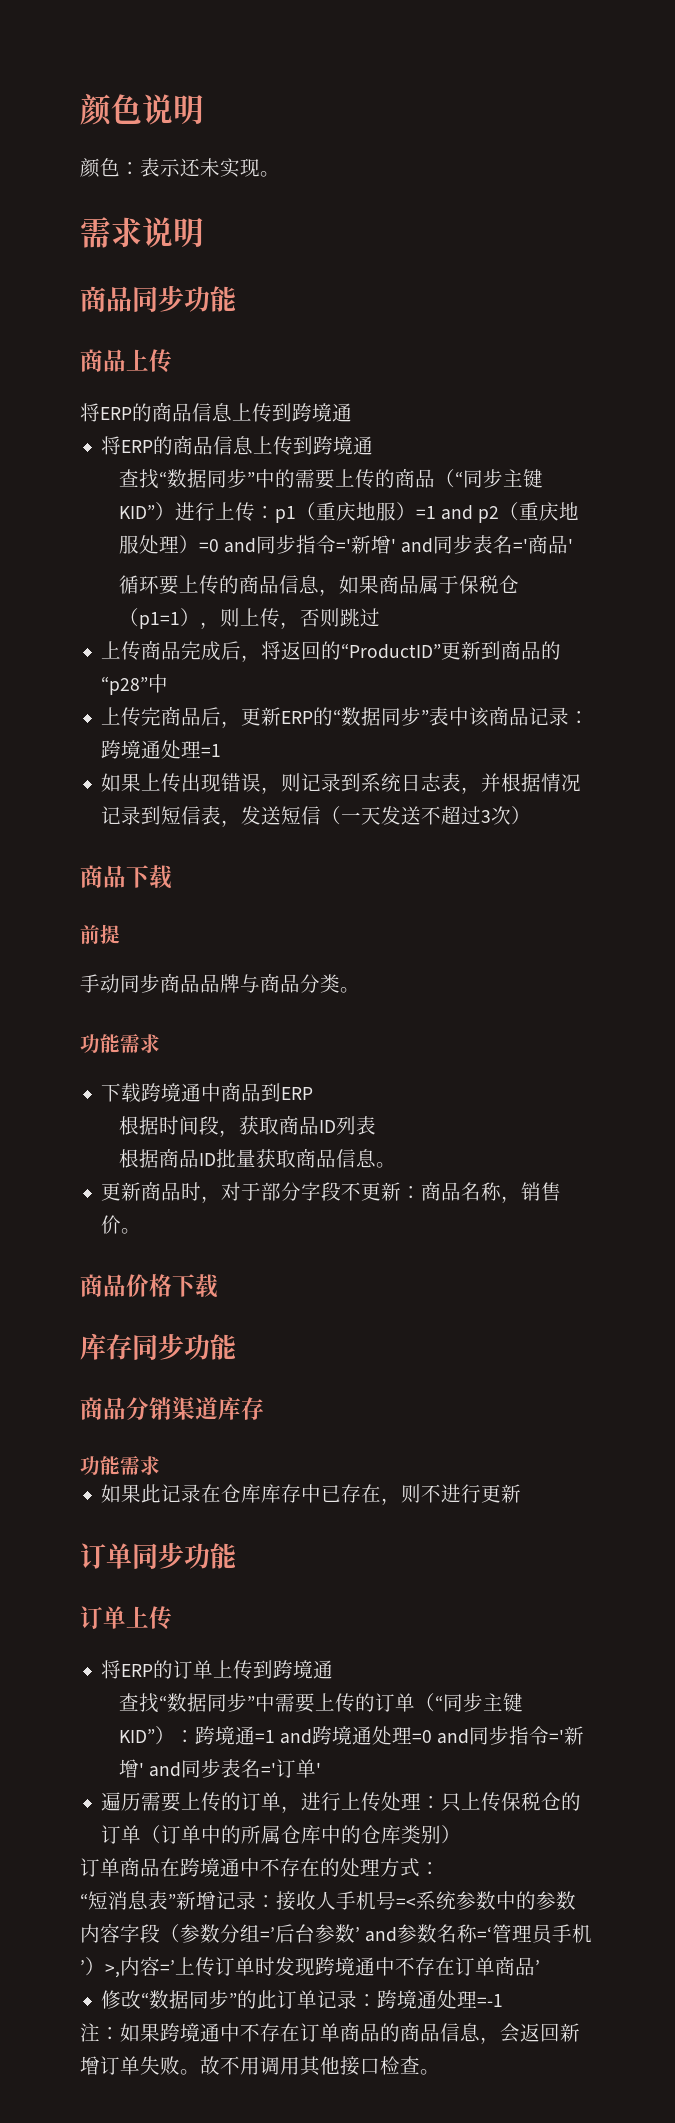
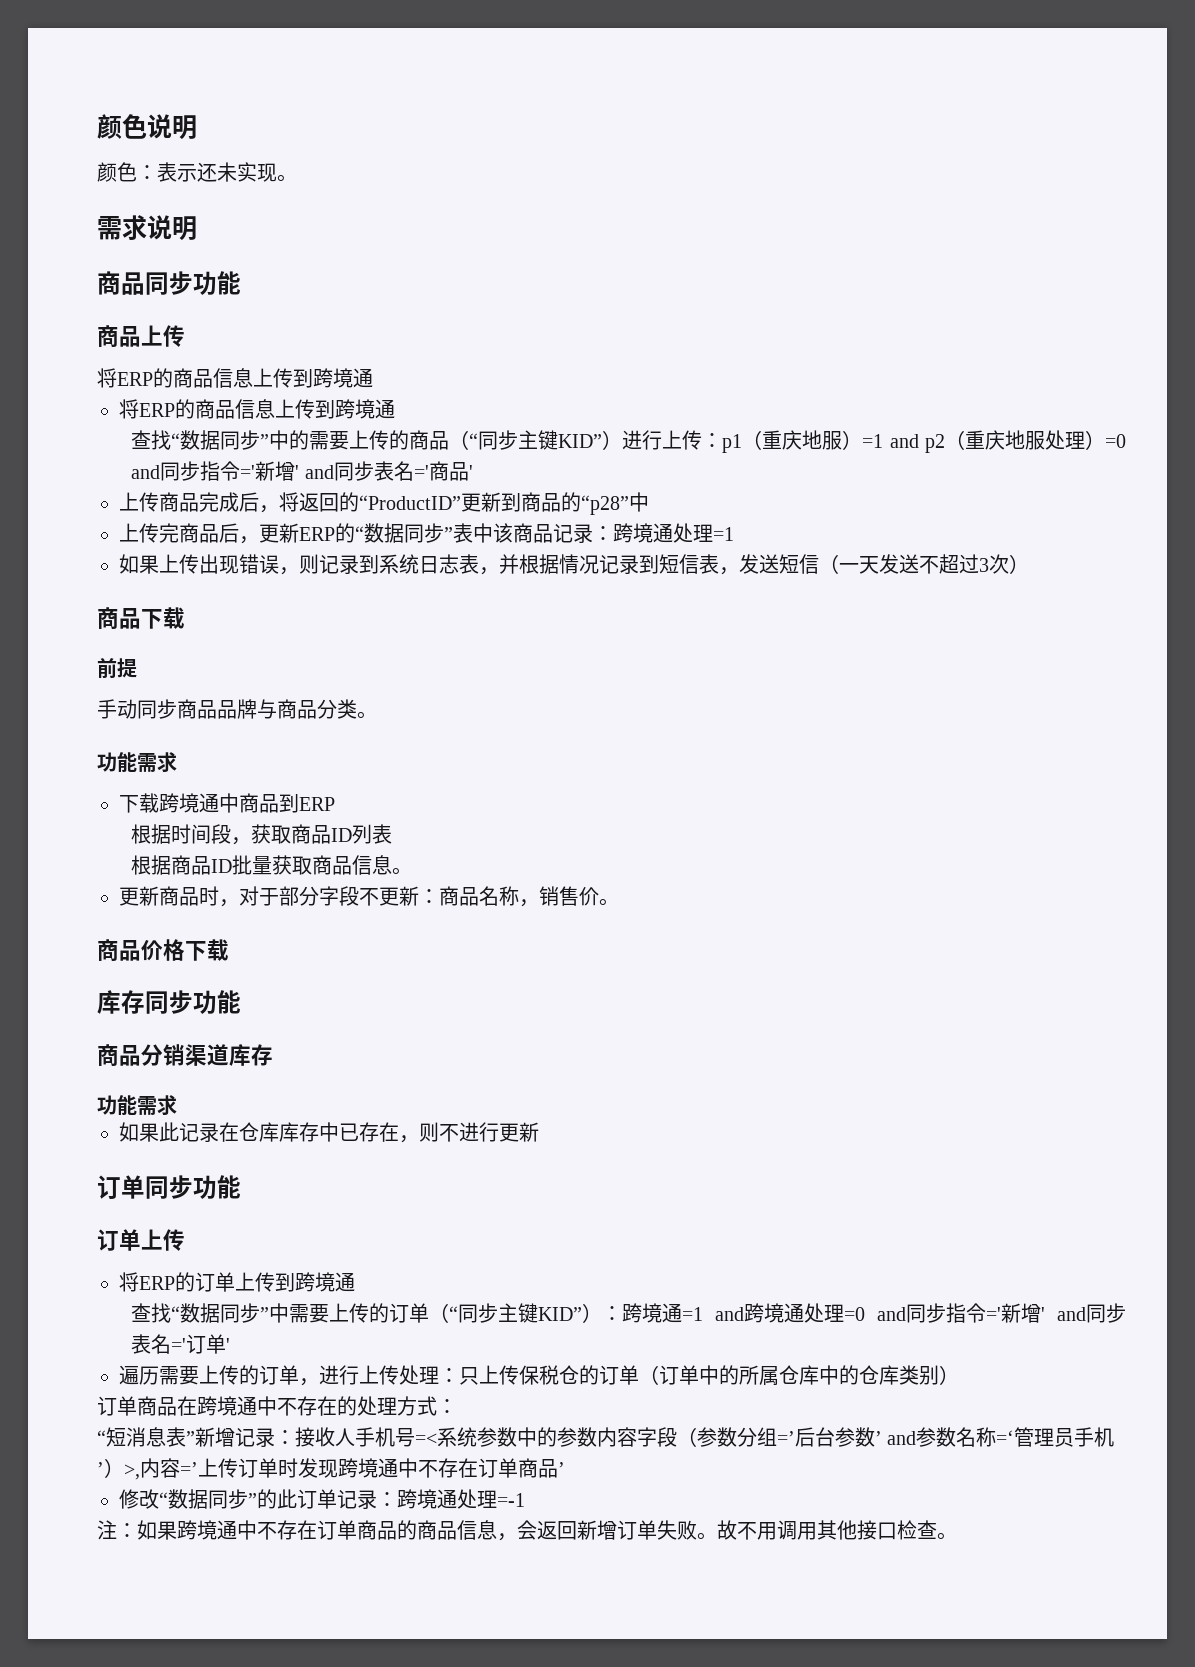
[118,575,519,596] [118,608,380,629] // 循环要上传的商品信息，如果商品属于保税仓（p1=1），则上传，否则跳过 -> (473, 472) none

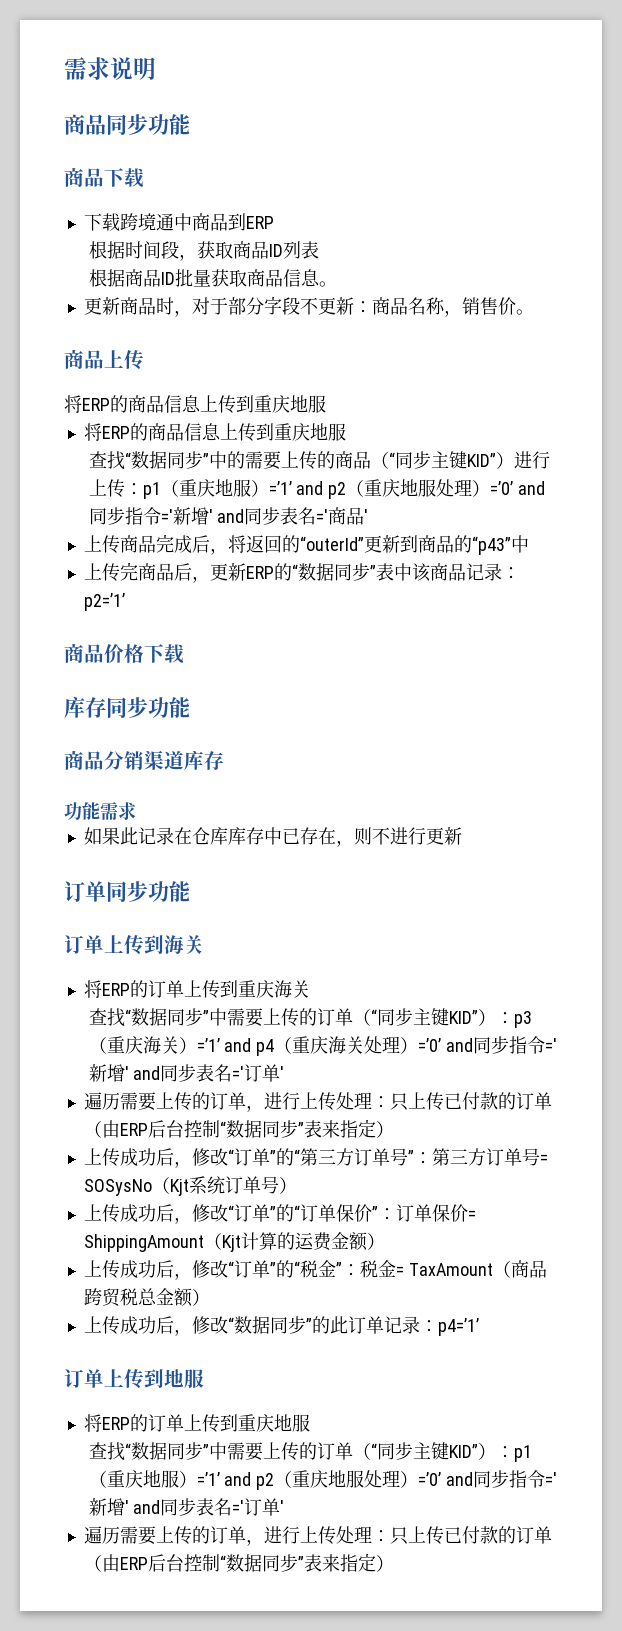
[97,114,197,140] [97,162,297,182] 颜色说明 // 颜色：表示还未实现。 // -> (64, 68) none
[141,325,185,347] [97,368,373,388] [119,399,395,419] [131,430,1126,453] [131,461,473,481] [119,492,649,515] [119,523,734,544] [119,554,1029,575] [97,607,185,629] [97,658,137,679] [97,699,377,719] [97,752,177,773] 上传 // 将ERP的商品信息上传到跨境通 // 将ERP的商品信息上传到跨境通 // 查找“数据同步”中的需要上传的商品（“同步主键KID”）进行上传：p1（重庆地服）=1 and p2（重庆地服处理）=0 and同步指令='新增' and同步表名='商品' // 上传商品完成后，将返回的“ProductID”更新到商品的“p28”中 // 上传完商品后，更新ERP的“数据同步”表中该商品记录：跨境通处理=1 // 如果上传出现错误，则记录到系统日志表，并根据情况记录到短信表，发送短信（一天发送不超过3次） // 商品下载 // 前提 // 手动同步商品品牌与商品分类。 // 功能需求 -> [104,168,144,188] 下载
(619, 902) none -> [64,350,144,370] [64,395,326,414] [83,423,346,442] [88,451,550,470] [88,479,546,499] [88,507,369,525] [83,534,529,555] [83,562,520,583] [83,593,125,611] // 商品上传 // 将ERP的商品信息上传到重庆地服 // 将ERP的商品信息上传到重庆地服 // 查找“数据同步”中的需要上传的商品（“同步主键KID”）进行上传：p1（重庆地服）=’1’ and p2（重庆地服处理）=’0’ and同步指令='新增' and同步表名='商品' // 上传商品完成后，将返回的“outerId”更新到商品的“p43”中 // 上传完商品后，更新ERP的“数据同步”表中该商品记录：p2=’1’
[119,1272,355,1292] // 将ERP的订单上传到跨境通 -> [144,935,204,954] [83,980,310,999] 到海关 // 将ERP的订单上传到重庆海关
[622,1303,866,1323] 跨境通=1 and跨境通处理=0 -> [513,1011,532,1028] [88,1036,442,1056] p3（重庆海关）=’1’ and p4（重庆海关处理）=’0’
[519,1365,959,1386] [97,1396,457,1416] [97,1427,1115,1447] [97,1458,565,1480] 保税仓的订单（订单中的所属仓库中的仓库类别） // 订单商品在跨境通中不存在的处理方式： // “短消息表”新增记录：接收人手机号=<系统参数中的参数内容字段（参数分组=’后台参数’ and参数名称=‘管理员手机’）>,内容=’上传订单时发现跨境通中不存在订单商品’ // -> [443,1092,552,1110] [83,1119,394,1138] [83,1148,548,1168] [83,1176,297,1196] [83,1204,476,1224] [83,1232,385,1252] [83,1260,547,1280] [83,1288,210,1307] [83,1316,192,1336] 已付款的订单（由ERP后台控制“数据同步”表来指定） // 上传成功后，修改“订单”的“第三方订单号”：第三方订单号= SOSysNo（Kjt系统订单号） // 上传成功后，修改“订单”的“订单保价”：订单保价= ShippingAmount（Kjt计算的运费金额） // 上传成功后，修改“订单”的“税金”：税金= TaxAmount（商品跨贸税总金额） // 上传成功后，
[397,1489,525,1509] [97,1520,957,1541] 跨境通处理=-1 // 注：如果跨境通中不存在订单商品的商品信息，会返回新增订单失败。故不用调用其他接口检查。 -> [437,1318,479,1336] [64,1369,204,1389] [83,1414,310,1433] [88,1442,532,1462] [88,1470,558,1490] [88,1498,285,1516] [83,1526,552,1546] [83,1553,394,1572] p4=’1’ // 订单上传到地服 // 将ERP的订单上传到重庆地服 // 查找“数据同步”中需要上传的订单（“同步主键KID”）：p1（重庆地服）=’1’ and p2（重庆地服处理）=’0’ and同步指令='新增' and同步表名='订单' // 遍历需要上传的订单，进行上传处理：只上传已付款的订单（由ERP后台控制“数据同步”表来指定）

